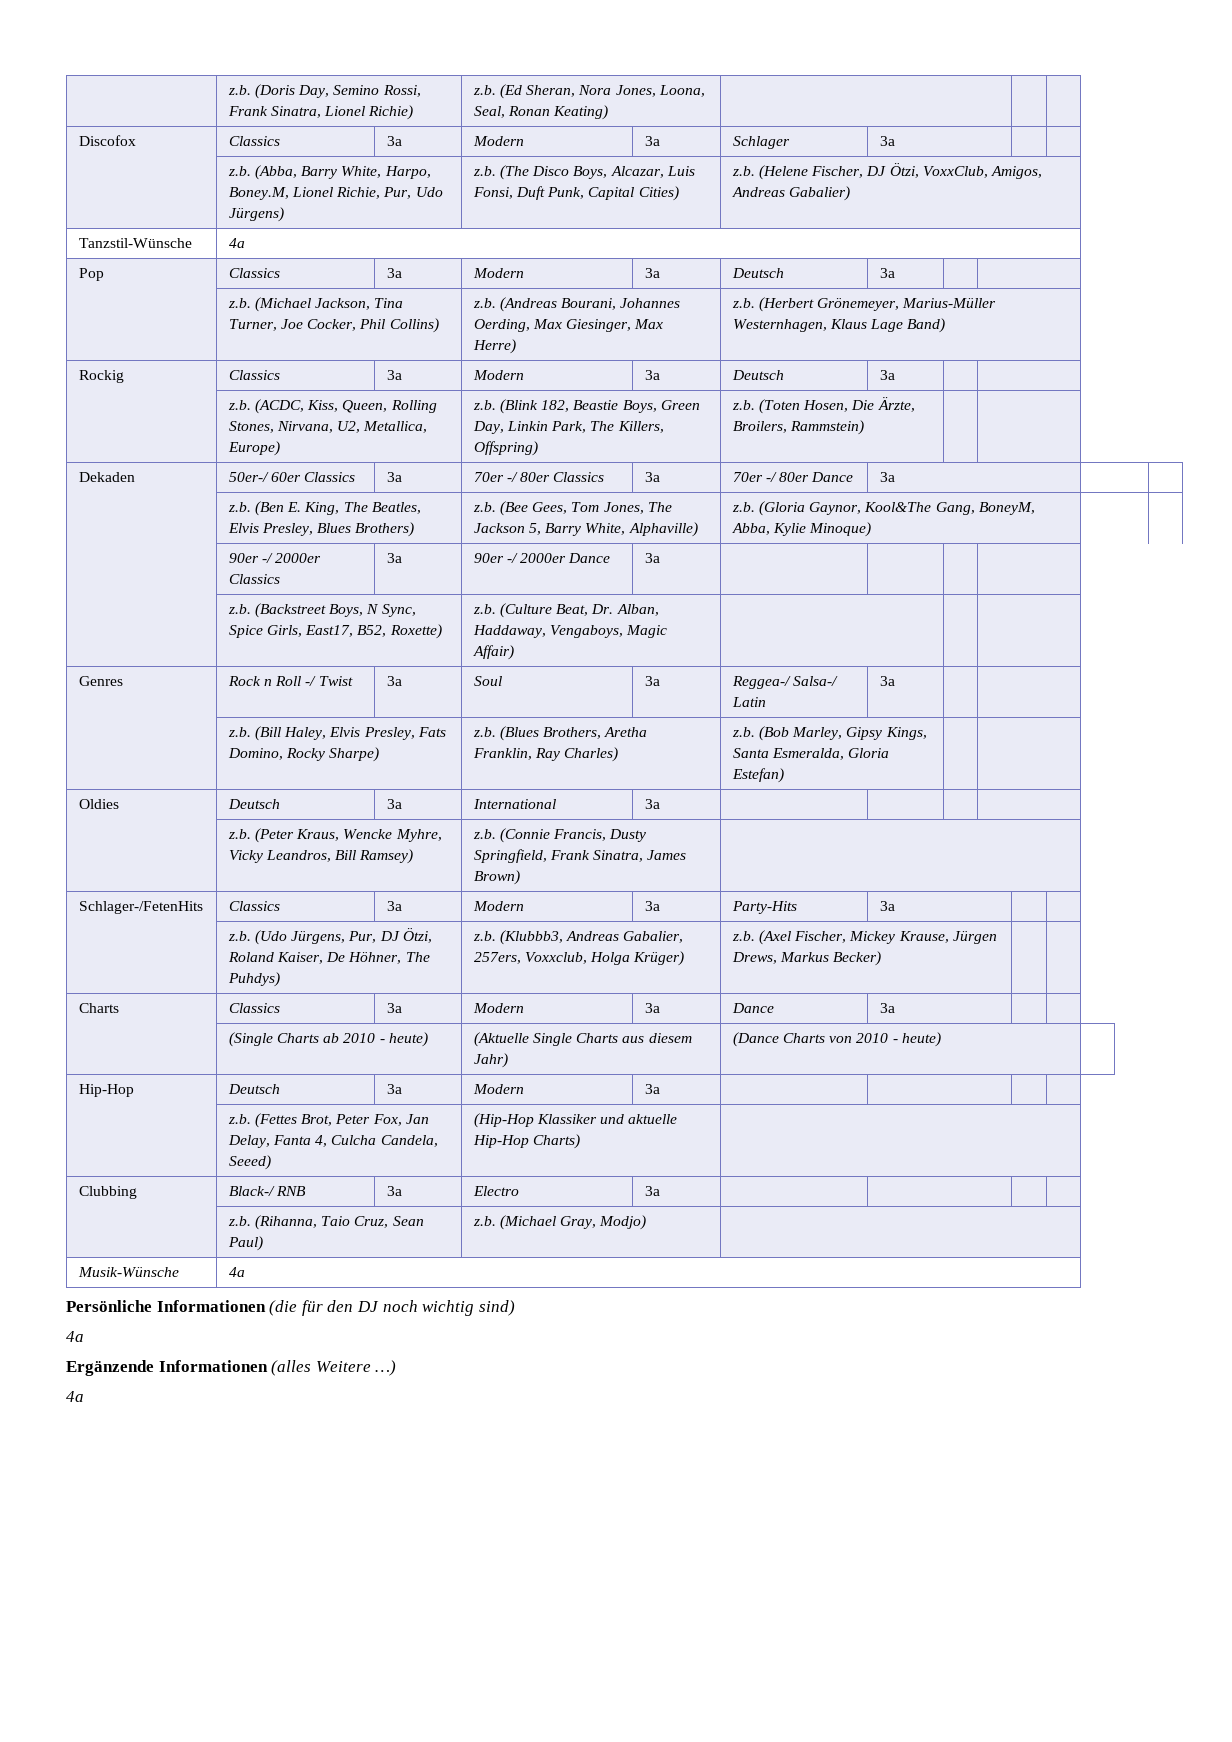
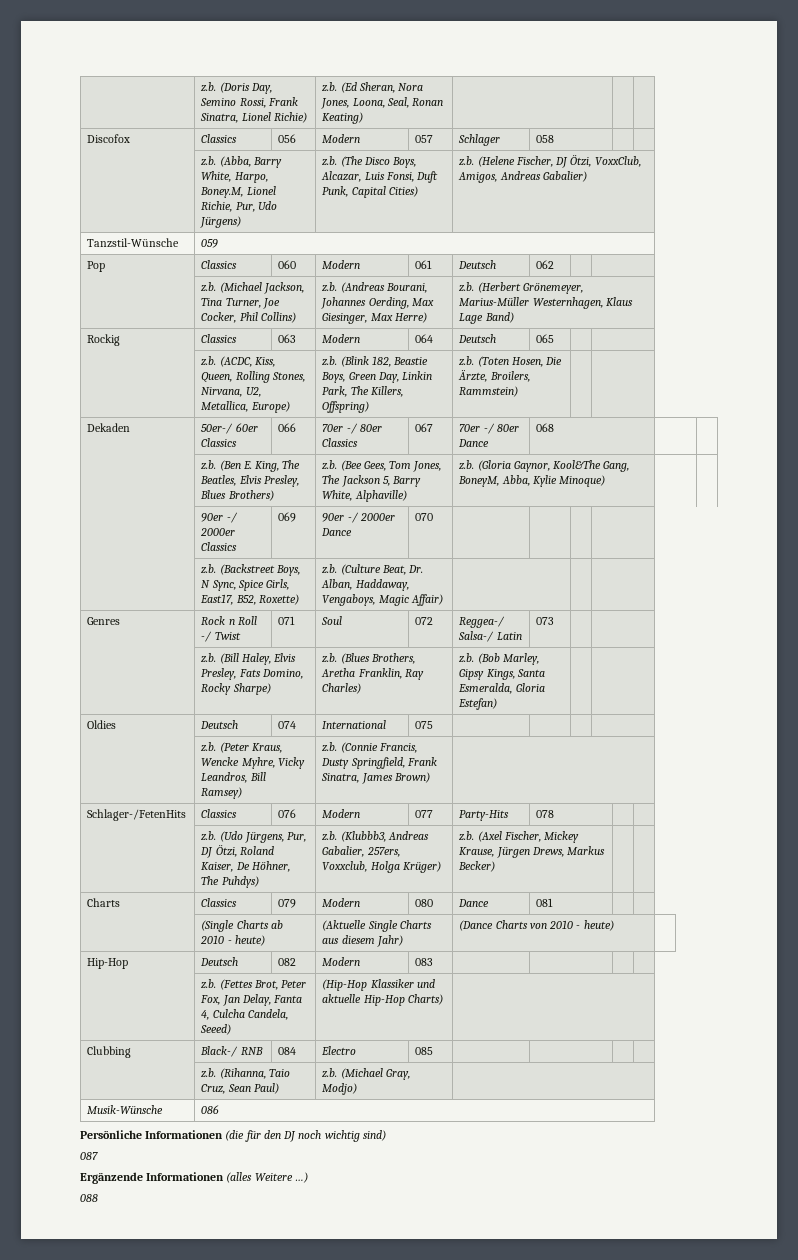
[386,136,402,146] [472,136,524,146] [644,136,660,146] 3a | Modern | 3a -> [278,134,297,143] [322,134,361,143] [415,135,434,143] 056 | Modern | 057
[879,136,895,146] 3a -> [536,135,555,143] 058
[228,238,245,248] 4a -> [201,239,219,248] 059
[386,268,402,278] [472,268,524,278] [644,268,660,278] [731,268,784,278] [879,268,895,278] 3a | Modern | 3a | Deutsch | 3a -> [278,260,297,269] [322,260,361,269] [415,260,433,269] [458,260,497,269] [536,260,555,269] 060 | Modern | 061 | Deutsch | 062
[386,370,402,380] [472,370,524,380] [644,370,660,380] [731,370,784,380] [879,370,895,380] 3a | Modern | 3a | Deutsch | 3a -> [278,334,297,343] [322,334,361,343] [415,334,434,343] [458,334,497,343] [536,334,555,343] 063 | Modern | 064 | Deutsch | 065
[386,472,402,482] 3a -> [278,423,297,432] 066
[644,472,660,482] 3a -> [415,423,434,432] 067
[879,472,895,482] 3a -> [536,423,555,432] 068
[386,553,402,563] 3a -> [278,512,297,522] 069
[644,553,660,563] 3a -> [415,513,434,521] 070
[386,676,402,686] 3a -> [278,616,296,625] 071
[644,676,660,686] 3a -> [415,617,434,625] 072
[879,676,895,686] 3a -> [536,617,555,625] 073
[386,799,402,809] 3a -> [278,721,297,729] 074
[644,799,660,809] 3a -> [415,721,434,729] 075
[386,901,402,911] [472,901,524,911] [644,901,660,911] 3a | Modern | 3a -> [278,809,297,818] [322,809,361,818] [415,810,434,818] 076 | Modern | 077
[879,901,895,911] 3a -> [536,810,555,818] 078
[386,1003,402,1013] [472,1003,524,1013] [644,1003,660,1013] [731,1003,774,1013] [879,1003,895,1013] 3a | Modern | 3a | Dance | 3a -> [278,899,297,908] [322,898,361,907] [415,899,434,907] [458,899,490,907] [536,898,554,907] 079 | Modern | 080 | Dance | 081
[386,1084,402,1094] [472,1084,524,1094] [644,1084,660,1094] 3a | Modern | 3a -> [278,958,297,966] [322,957,361,966] [415,958,434,966] 082 | Modern | 083
[386,1186,402,1196] 3a -> [278,1047,297,1055] 084
[644,1186,660,1196] 3a -> [415,1047,434,1055] 085
[228,1267,245,1277] 4a -> [201,1105,220,1114] 086
[66,1331,84,1342] 4a -> [80,1152,98,1160] 087
[66,1391,84,1402] 4a -> [80,1194,98,1202] 088

